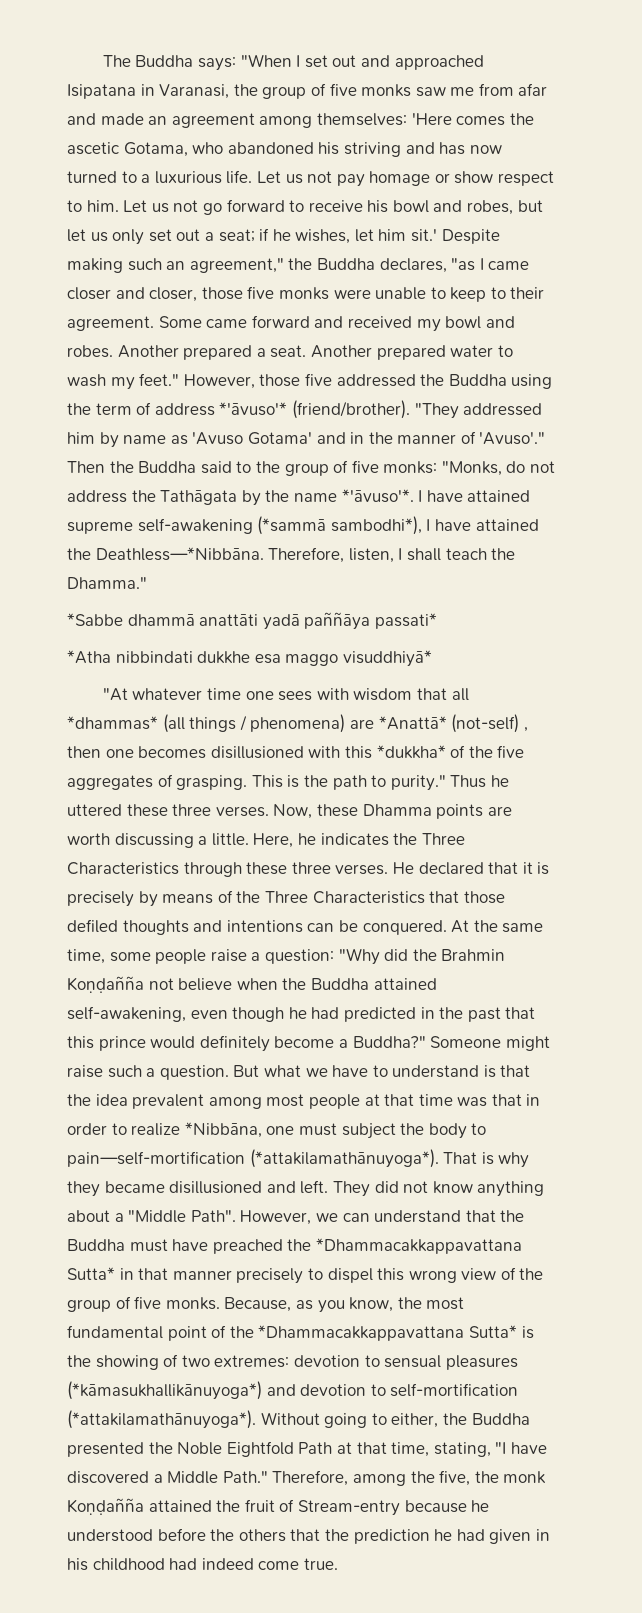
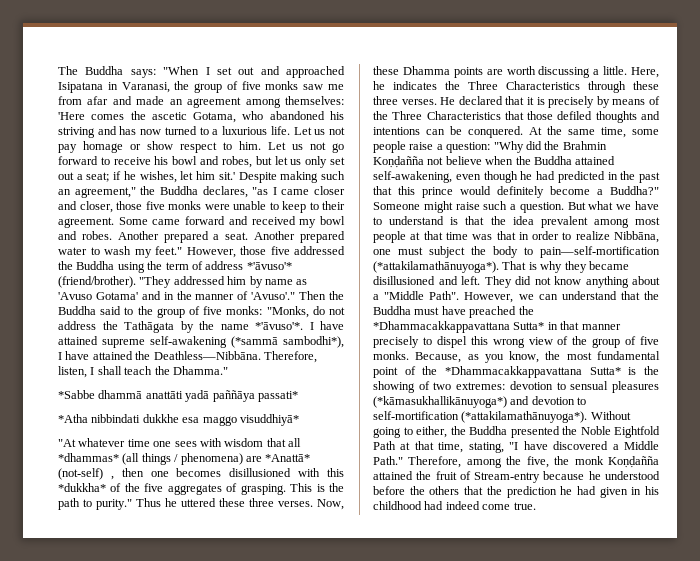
[95,547,264,561] Deathless—*Nibbāna. -> [153,351,261,360] Deathless—Nibbāna.
[184,1122,262,1138] *Nibbāna, -> [614,231,659,243] Nibbāna,

